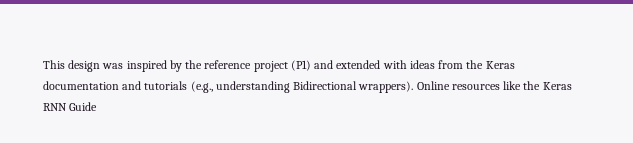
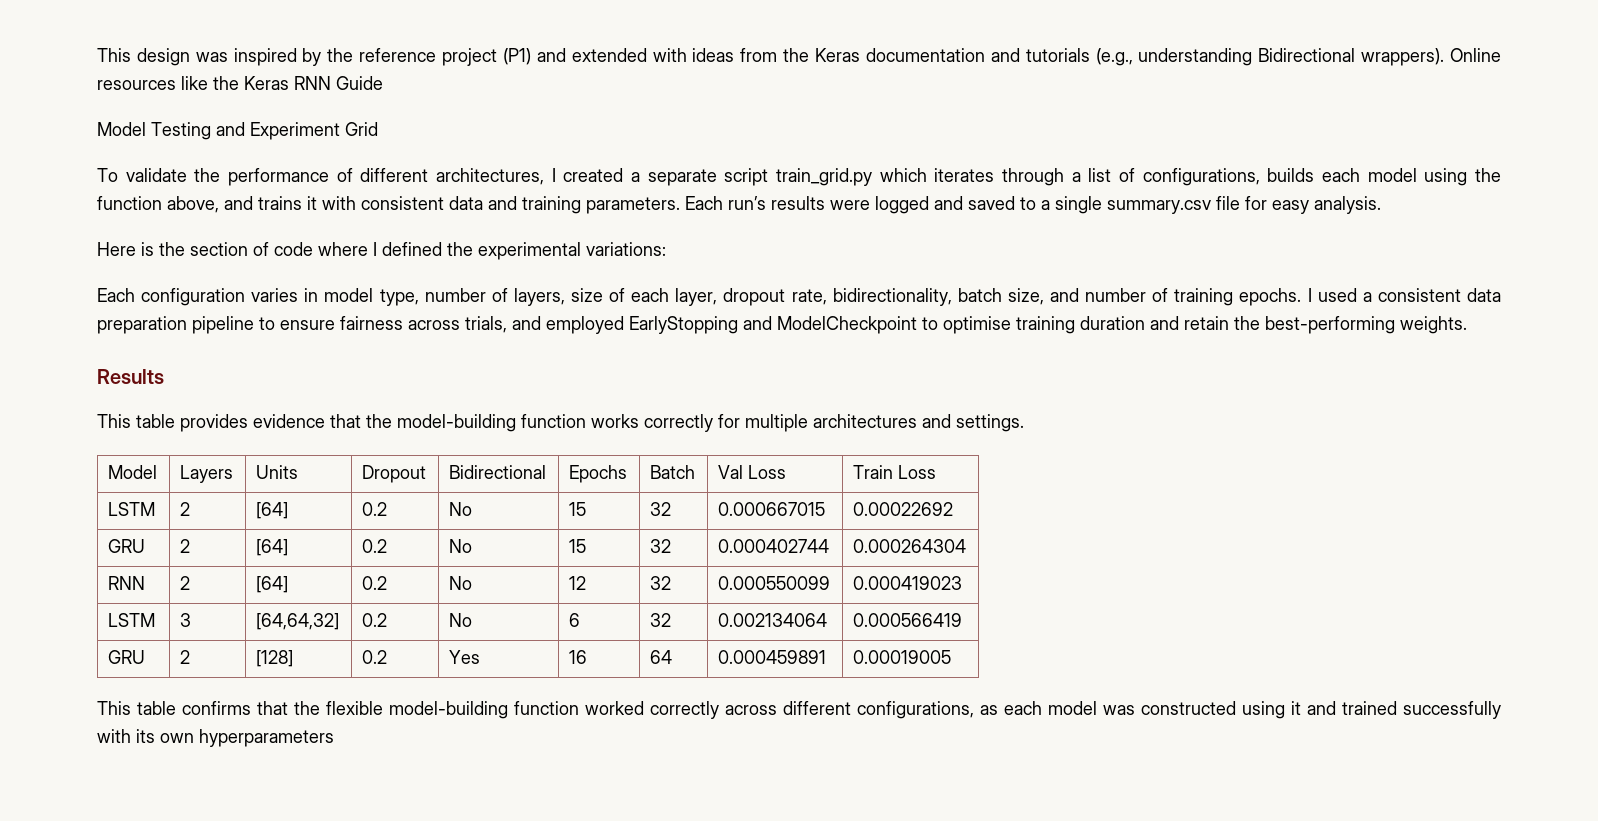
(98, 106) none -> [97,122,378,140] [97,168,1501,186] [97,196,1381,214] [97,242,666,260] [97,288,1501,306] [97,316,1467,334] [97,369,164,384] [97,414,1024,432] [108,465,158,479] [180,465,234,483] [256,465,299,479] [362,465,427,483] [449,465,547,479] [569,465,628,483] [650,465,696,479] [718,465,787,479] [853,465,937,479] [108,502,156,516] [180,502,191,516] [256,502,289,519] [362,502,388,516] [449,502,473,516] [569,502,587,516] [650,502,672,516] [718,502,826,516] [853,502,954,516] [108,539,146,553] [180,539,191,553] [256,539,289,556] [362,539,388,553] [449,539,473,553] [569,539,587,553] [650,539,672,553] [718,539,830,553] [853,539,967,553] [108,576,146,590] [180,576,191,590] [256,576,289,593] [362,576,388,590] [449,576,473,590] [569,576,587,590] [650,576,672,590] [718,576,831,590] [853,576,963,590] [108,613,156,627] [180,613,192,627] [256,613,340,630] [362,613,388,627] [449,613,473,627] [569,613,581,627] [650,613,672,627] [718,613,828,627] [853,613,963,627] [108,650,146,664] [180,650,191,664] [256,650,294,667] [362,650,388,664] [449,650,481,664] [569,650,588,664] [650,650,673,664] [718,650,827,664] [853,650,952,664] [97,701,1501,719] [97,729,334,747] // Model Testing and Experiment Grid // To validate the performance of different architectures, I created a separate script train_grid.py which iterates through a list of configurations, builds each model using the function above, and trains it with consistent data and training parameters. Each run’s results were logged and saved to a single summary.csv file for easy analysis. // Here is the section of code where I defined the experimental variations: // Each configuration varies in model type, number of layers, size of each layer, dropout rate, bidirectionality, batch size, and number of training epochs. I used a consistent data preparation pipeline to ensure fairness across trials, and employed EarlyStopping and ModelCheckpoint to optimise training duration and retain the best-performing weights. // Results // This table provides evidence that the model-building function works correctly for multiple architectures and settings. // Model | Layers | Units | Dropout | Bidirectional | Epochs | Batch | Val Loss | Train Loss // LSTM | 2 | [64] | 0.2 | No | 15 | 32 | 0.000667015 | 0.00022692 // GRU | 2 | [64] | 0.2 | No | 15 | 32 | 0.000402744 | 0.000264304 // RNN | 2 | [64] | 0.2 | No | 12 | 32 | 0.000550099 | 0.000419023 // LSTM | 3 | [64,64,32] | 0.2 | No | 6 | 32 | 0.002134064 | 0.000566419 // GRU | 2 | [128] | 0.2 | Yes | 16 | 64 | 0.000459891 | 0.00019005 // This table confirms that the flexible model-building function worked correctly across different configurations, as each model was constructed using it and trained successfully with its own hyperparameters

